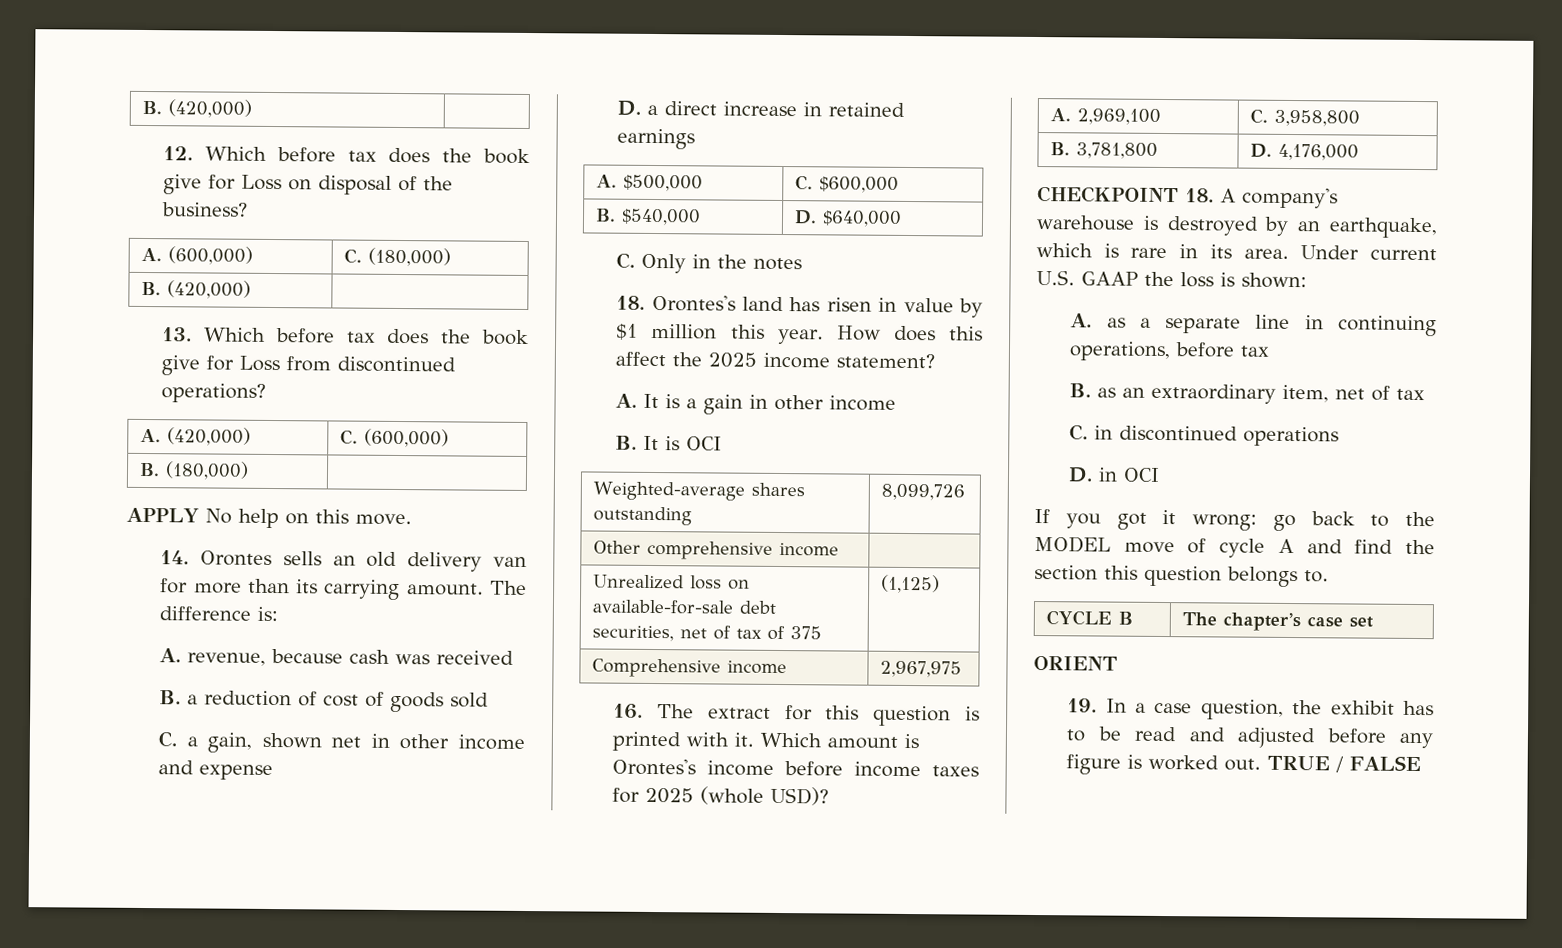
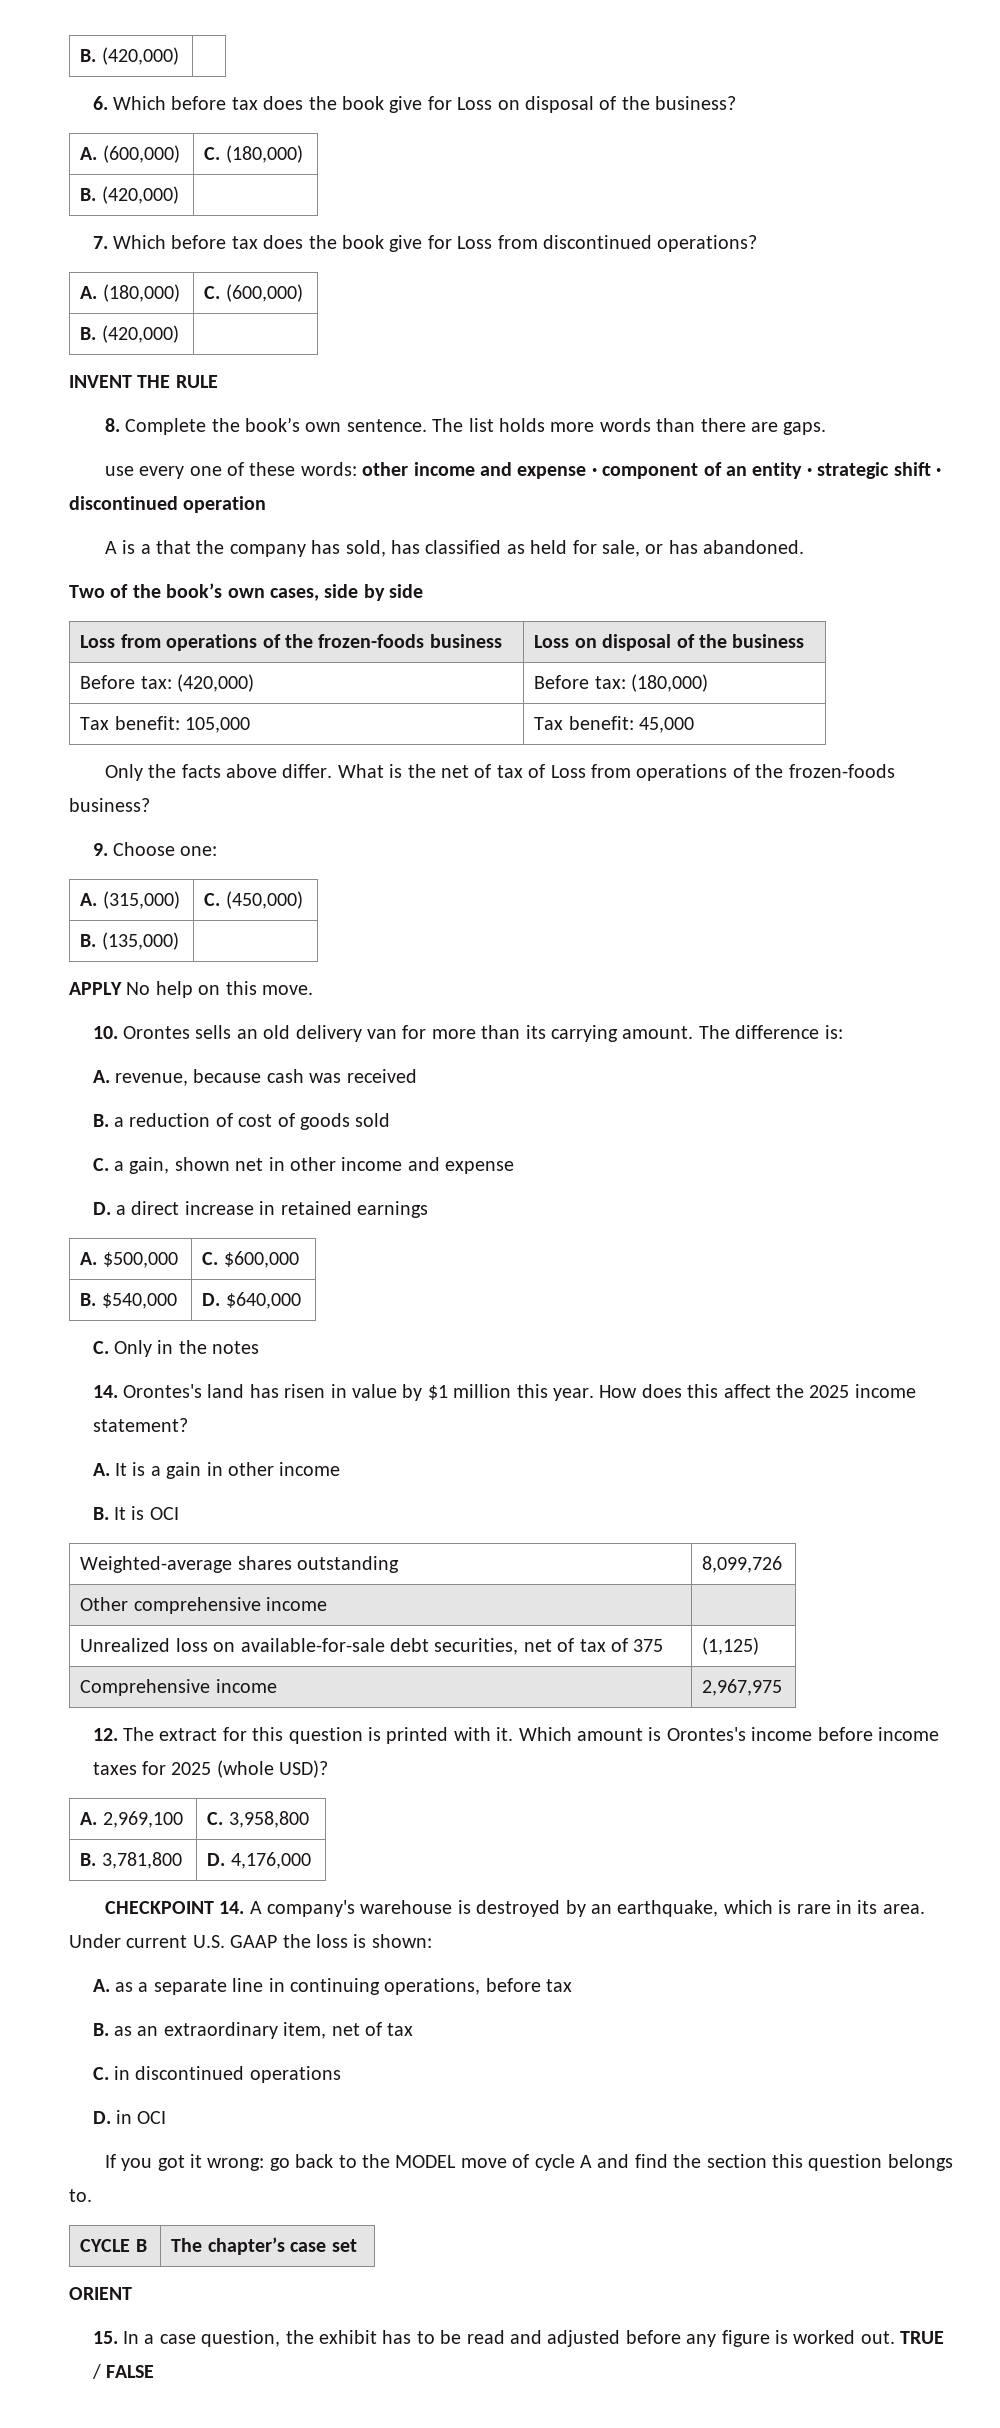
[142,99,253,118] [163,146,194,161] B. (420,000) | // 12. -> [80,47,179,65] [92,96,108,110] B. (420,000) | // 6.
[162,327,193,342] 13. -> [92,236,108,249] 7.
[167,427,252,446] (420,000) -> [102,284,180,302] (180,000)
[165,461,250,480] (180,000) -> [101,325,179,343] [69,375,218,388] [104,417,827,435] [104,462,942,479] [69,496,267,513] [104,540,805,557] [69,583,424,601] [80,634,502,651] [534,634,805,651] [80,674,255,692] [534,674,709,692] [80,716,251,733] [534,716,695,733] [104,764,895,781] [69,798,150,812] [92,842,218,856] [80,891,180,909] [204,891,303,909] [80,932,179,950] (420,000) | // INVENT THE RULE // 8. Complete the book’s own sentence. The list holds more words than there are gaps. // use every one of these words: other income and expense · component of an entity · strategic shift · discontinued operation // A is a that the company has sold, has classified as held for sale, or has abandoned. // Two of the book’s own cases, side by side // Loss from operations of the frozen-foods business | Loss on disposal of the business // Before tax: (420,000) | Before tax: (180,000) // Tax benefit: 105,000 | Tax benefit: 45,000 // Only the facts above differ. What is the net of tax of Loss from operations of the frozen-foods business? // 9. Choose one: // A. (315,000) | C. (450,000) // B. (135,000)
[160,550,190,565] 14. -> [92,1026,118,1039] 10.
[616,295,646,310] 18. -> [92,1385,118,1398] 14.
[613,703,644,719] 16. -> [92,1728,118,1741] 12.
[1185,188,1214,203] 18. -> [219,1901,245,1914] 14.
[1067,698,1098,713] 19. -> [92,2331,118,2344] 15.

